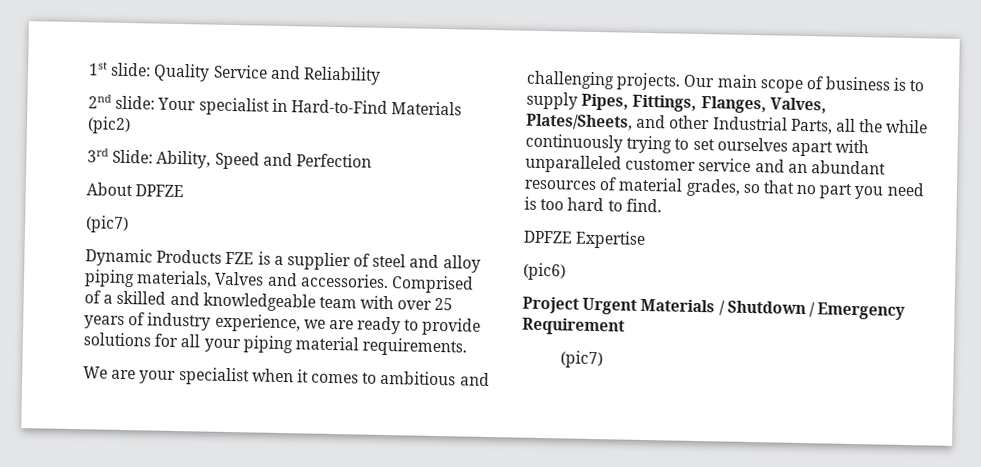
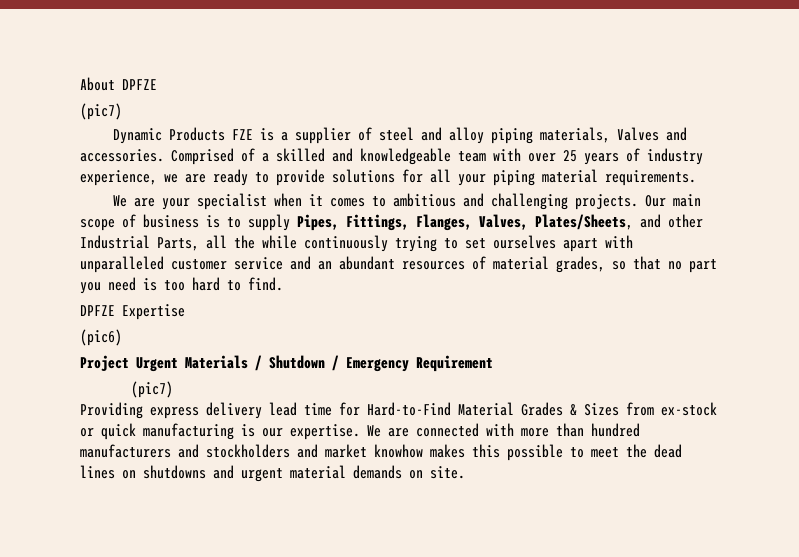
[88,61,381,85] [88,94,463,116] [87,116,131,135] [87,148,372,170] 1st slide: Quality Service and Reliability // 2nd slide: Your specialist in Hard-to-Find Materials (pic2) // 3rd Slide: Ability, Speed and Perfection // -> (80, 84) none
(603, 359) none -> [80,402,717,419] [80,423,640,440] [80,444,682,461] [80,465,465,482] // Providing express delivery lead time for Hard-to-Find Material Grades & Sizes from ex-stock or quick manufacturing is our expertise. We are connected with more than hundred manufacturers and stockholders and market knowhow makes this possible to meet the dead lines on shutdowns and urgent material demands on site.

